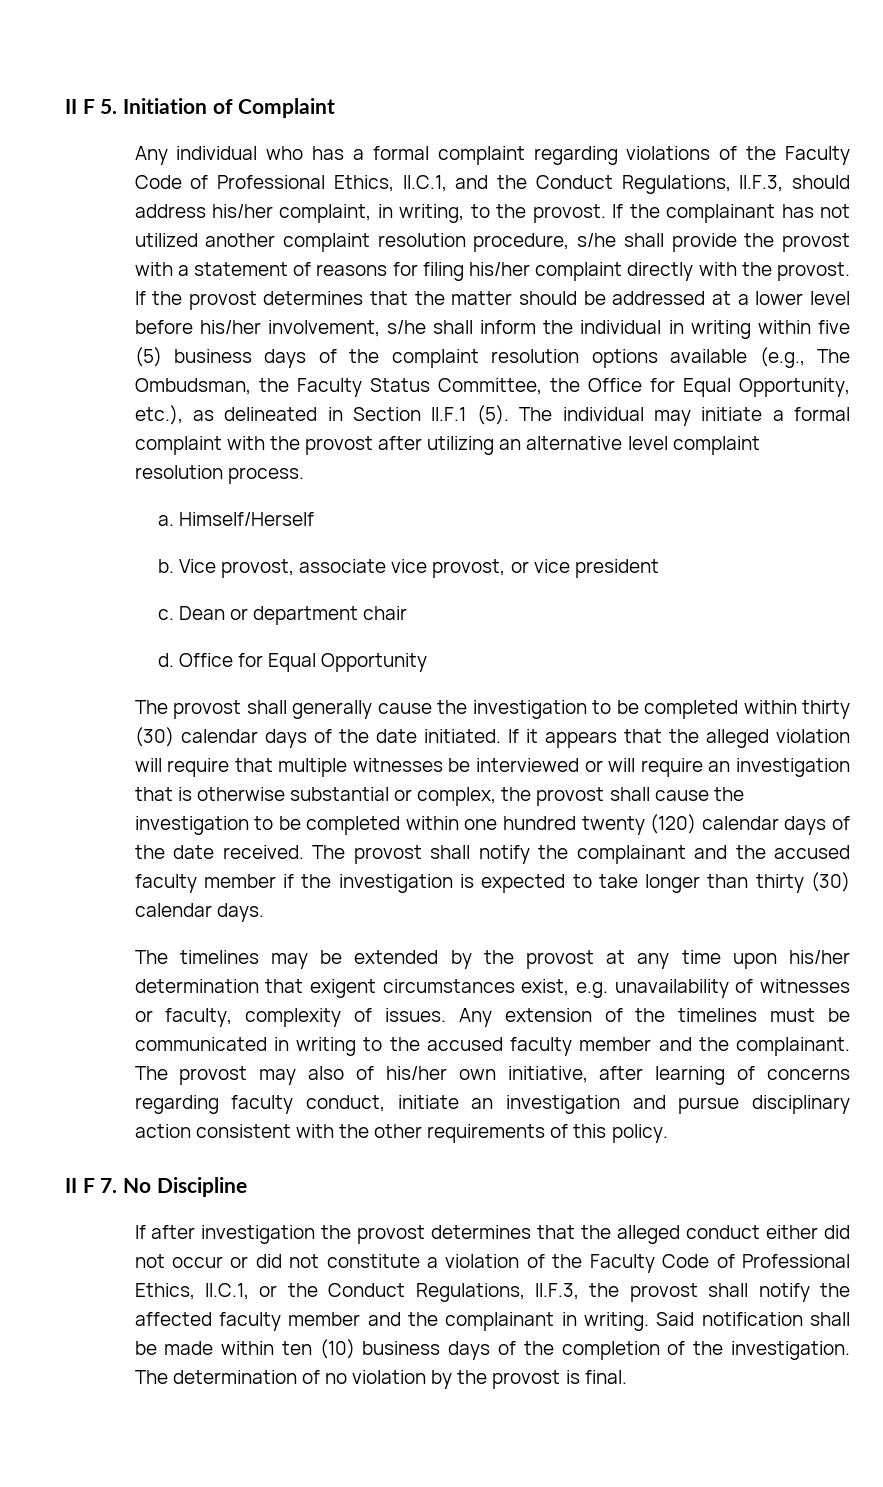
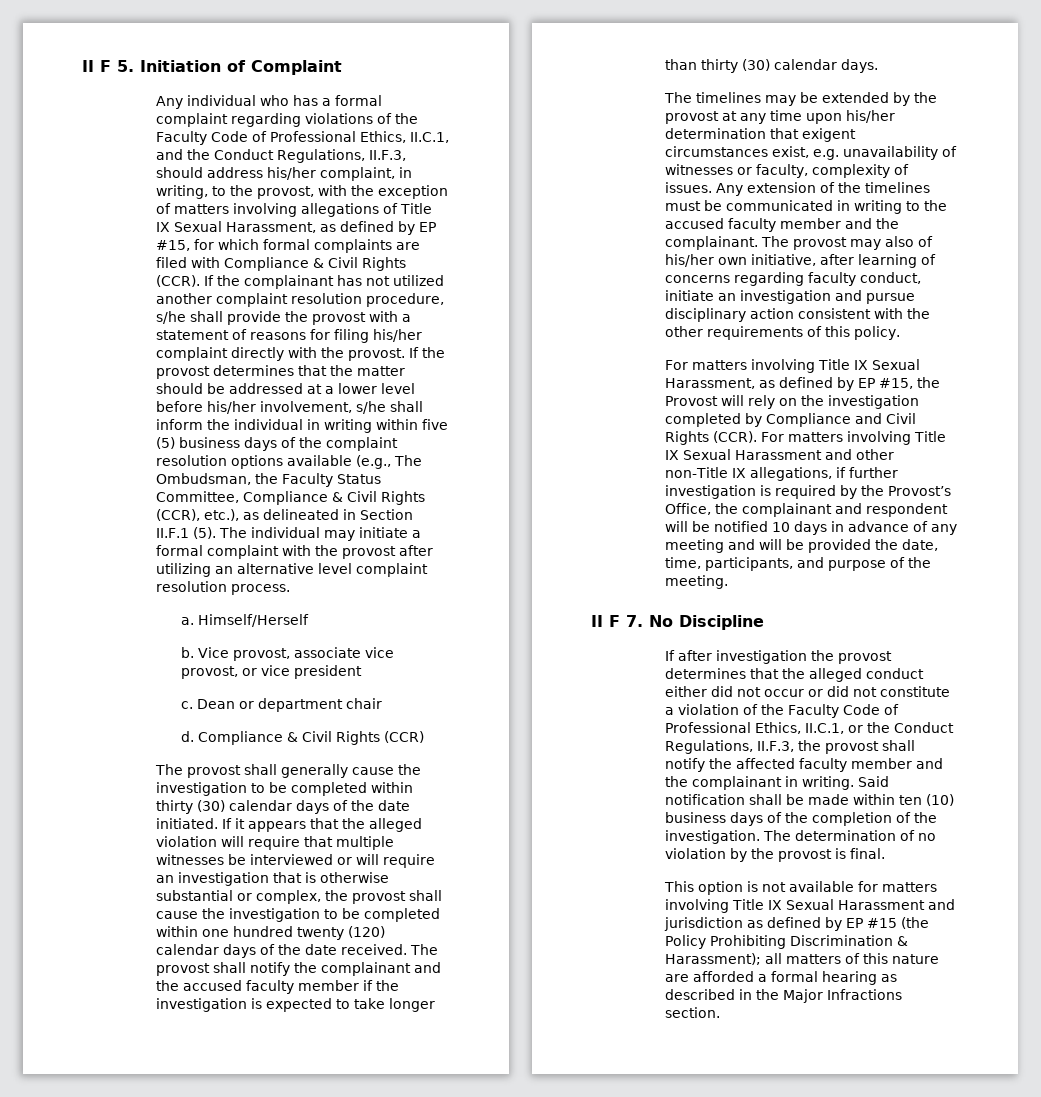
[532,204,606,223] provost. -> [257,185,449,199] [156,203,433,217] [156,221,437,235] [156,239,421,253] [156,257,407,271] [156,275,201,287] provost, with the exception of matters involving allegations of Title IX Sexual Harassment, as defined by EP #15, for which formal complaints are filed with Compliance & Civil Rights (CCR).
[549,378,851,397] the Office for Equal Opportunity, -> [243,491,426,505] [156,509,201,521] Compliance & Civil Rights (CCR),
[178,653,428,672] Office for Equal Opportunity -> [197,731,424,745] Compliance & Civil Rights (CCR)
(668, 1133) none -> [665,359,921,373] [665,377,941,391] [665,395,920,409] [665,413,917,427] [665,431,947,445] [665,449,895,460] [665,467,899,481] [665,485,952,499] [665,503,949,517] [665,521,958,535] [665,539,939,553] [665,557,932,571] [665,575,729,589] // For matters involving Title IX Sexual Harassment, as defined by EP #15, the Provost will rely on the investigation completed by Compliance and Civil Rights (CCR). For matters involving Title IX Sexual Harassment and other non-Title IX allegations, if further investigation is required by the Provost’s Office, the complainant and respondent will be notified 10 days in advance of any meeting and will be provided the date, time, participants, and purpose of the meeting.
(627, 1377) none -> [664,881,938,895] [665,899,956,913] [664,917,930,931] [665,935,909,949] [665,953,940,965] [665,971,898,985] [665,989,903,1003] [665,1007,721,1018] // This option is not available for matters involving Title IX Sexual Harassment and jurisdiction as defined by EP #15 (the Policy Prohibiting Discrimination & Harassment); all matters of this nature are afforded a formal hearing as described in the Major Infractions section.

